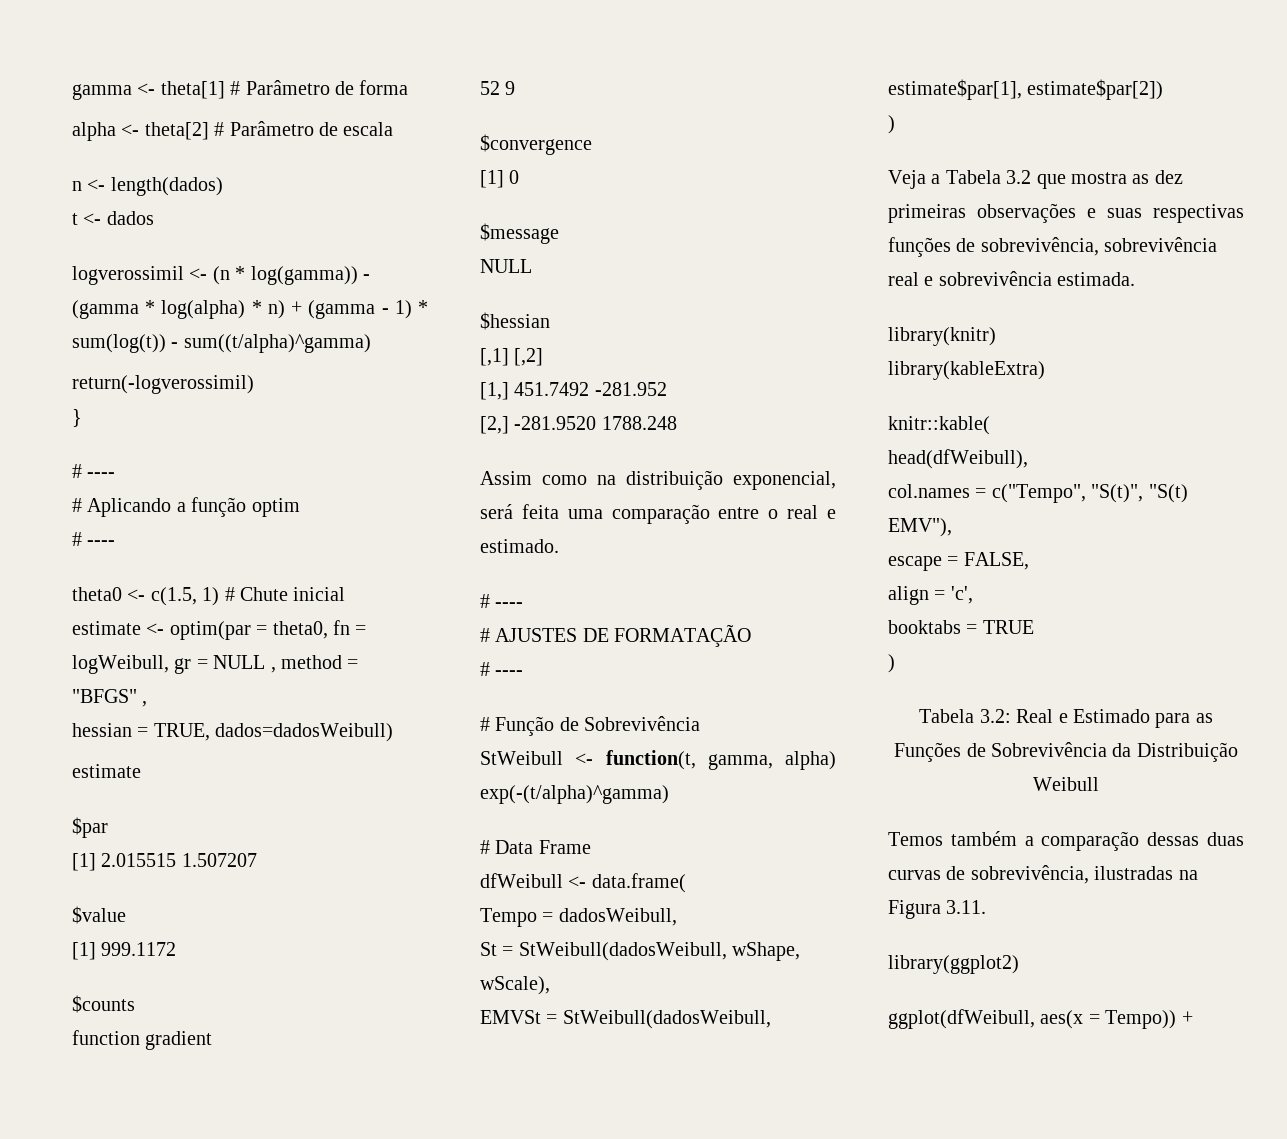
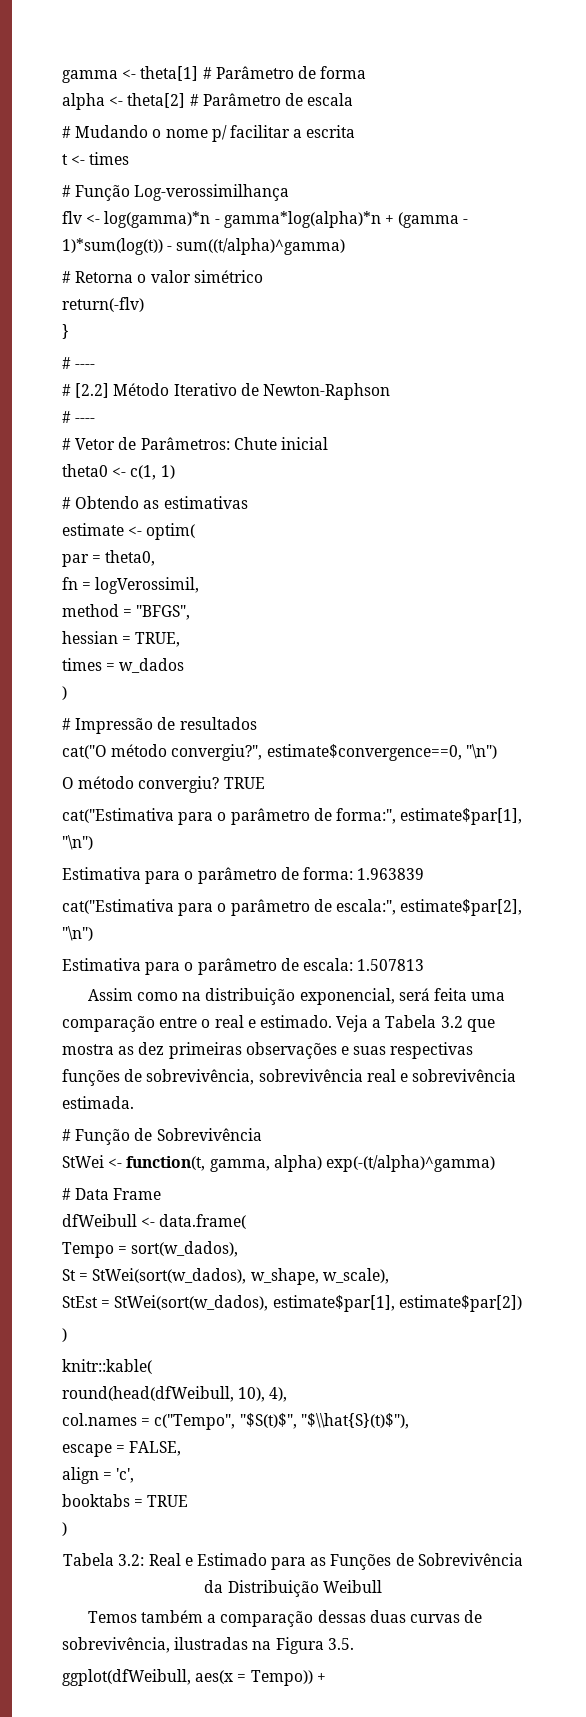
[72,177,223,196] [72,211,154,225] [72,266,370,285] [72,300,429,319] [72,334,371,353] [72,375,254,394] [72,409,82,427] [72,464,116,478] [72,497,300,517] [72,532,116,546] [72,587,346,606] n <- length(dados) // t <- dados // logverossimil <- (n * log(gamma)) - (gamma * log(alpha) * n) + (gamma - 1) * sum(log(t)) - sum((t/alpha)^gamma) // return(-logverossimil) // } // # ---- // # Aplicando a função optim // # ---- // theta0 <- c(1.5, 1) # Chute inicial -> [62,125,356,142] [62,152,130,165] [62,184,290,201] [62,211,469,228] [62,238,346,255] [62,270,263,283] [62,297,144,312] [62,324,69,339] [62,357,96,369] [62,383,390,400] [62,411,96,423] [62,437,328,450] [62,464,175,480] [62,496,248,509] # Mudando o nome p/ facilitar a escrita // t <- times // # Função Log-verossimilhança // flv <- log(gamma)*n - gamma*log(alpha)*n + (gamma - 1)*sum(log(t)) - sum((t/alpha)^gamma) // # Retorna o valor simétrico // return(-flv) // } // # ---- // # [2.2] Método Iterativo de Newton-Raphson // # ---- // # Vetor de Parâmetros: Chute inicial // theta0 <- c(1, 1) // # Obtendo as estimativas
[169,621,251,640] optim(par -> [146,523,196,540] [62,554,89,567] optim( // par
(328, 630) none -> (156, 558) //
[72,655,359,674] [72,689,148,707] [72,723,394,742] [72,764,141,778] [72,817,108,838] [72,853,257,871] [72,906,126,924] [72,942,177,960] [72,995,135,1013] [72,1030,213,1050] [480,81,516,95] [480,134,592,155] [480,170,520,188] [480,223,559,244] [480,259,532,273] [480,312,550,330] [480,348,544,366] [480,382,667,400] [480,416,677,434] logWeibull, gr = NULL , method = "BFGS" , // hessian = TRUE, dados=dadosWeibull) // estimate // $par // [1] 2.015515 1.507207 // $value // [1] 999.1172 // $counts // function gradient // 52 9 // $convergence // [1] 0 // $message // NULL // $hessian // [,1] [,2] // [1,] 451.7492 -281.952 // [2,] -281.9520 1788.248 -> [95,577,200,594] [62,604,191,620] [62,631,181,647] [62,658,185,673] [62,686,67,700] [62,717,257,734] [62,744,497,761] [62,776,265,793] [62,808,523,825] [62,835,93,850] [62,867,425,884] [62,899,523,916] [62,926,93,941] [62,958,425,975] logVerossimil, // method = "BFGS", // hessian = TRUE, // times = w_dados // ) // # Impressão de resultados // cat("O método convergiu?", estimate$convergence==0, "\n") // O método convergiu? TRUE // cat("Estimativa para o parâmetro de forma:", estimate$par[1], "\n") // Estimativa para o parâmetro de forma: 1.963839 // cat("Estimativa para o parâmetro de escala:", estimate$par[2], "\n") // Estimativa para o parâmetro de escala: 1.507813
[480,594,524,608] [480,624,752,647] [480,662,524,676] [480,716,701,736] [480,750,836,770] [480,785,669,804] [480,840,591,854] [480,873,686,893] [480,908,677,927] [480,942,801,961] [480,976,550,995] [480,1010,771,1029] [888,79,1164,100] [888,115,895,134] // # ---- // # AJUSTES DE FORMATAÇÃO // # ---- // # Função de Sobrevivência // StWeibull <- function(t, gamma, alpha) exp(-(t/alpha)^gamma) // # Data Frame // dfWeibull <- data.frame( // Tempo = dadosWeibull, // St = StWeibull(dadosWeibull, wShape, wScale), // EMVSt = StWeibull(dadosWeibull, estimate$par[1], estimate$par[2]) // ) // -> (332, 1021) none
[888,327,996,346] [888,361,1045,380] [888,416,990,435] [888,449,1028,469] library(knitr) // library(kableExtra) // knitr::kable( // head(dfWeibull), -> [62,1128,262,1145] [62,1155,495,1172] [62,1188,162,1200] [62,1214,247,1229] [62,1241,239,1258] [62,1268,389,1285] [62,1295,522,1312] [62,1328,67,1342] [62,1359,152,1374] [62,1386,288,1402] # Função de Sobrevivência // StWei <- function(t, gamma, alpha) exp(-(t/alpha)^gamma) // # Data Frame // dfWeibull <- data.frame( // Tempo = sort(w_dados), // St = StWei(sort(w_dados), w_shape, w_scale), // StEst = StWei(sort(w_dados), estimate$par[1], estimate$par[2]) // ) // knitr::kable( // round(head(dfWeibull, 10), 4),
[1091,484,1188,503] [888,518,952,537] "S(t)", "S(t) EMV"), -> [239,1413,409,1429] "$S(t)$", "$\\hat{S}(t)$"),
[946,900,987,914] [888,955,1019,974] 3.11. // library(ggplot2) -> [327,1638,354,1650] 3.5.

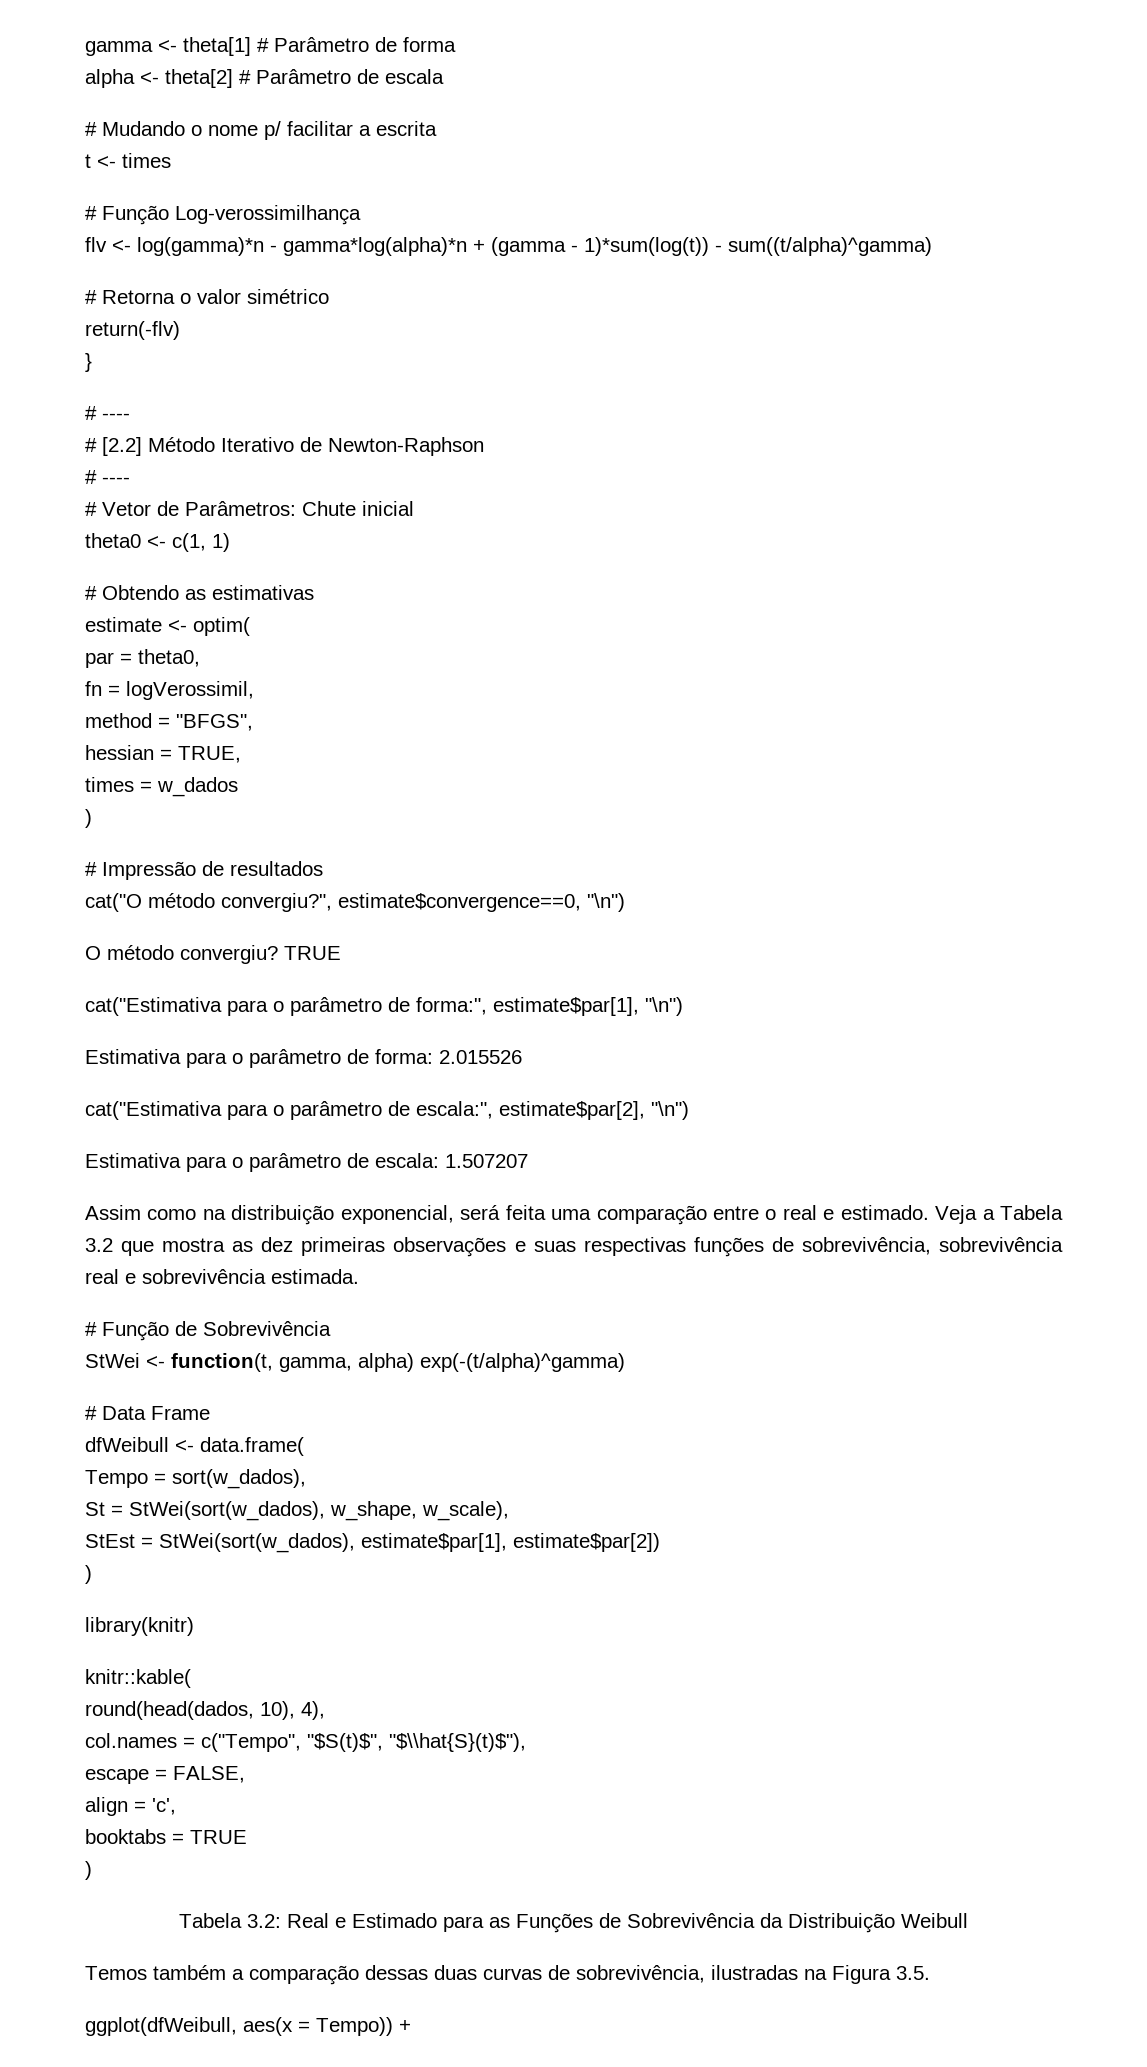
[357,868,425,880] 1.963839 -> [439,1050,522,1064] 2.015526
[357,959,425,971] 1.507813 -> [445,1154,528,1168] 1.507207
(67, 1335) none -> [85,1617,194,1636] // library(knitr)
[62,1386,234,1402] round(head(dfWeibull, -> [85,1701,254,1720] round(head(dados,

